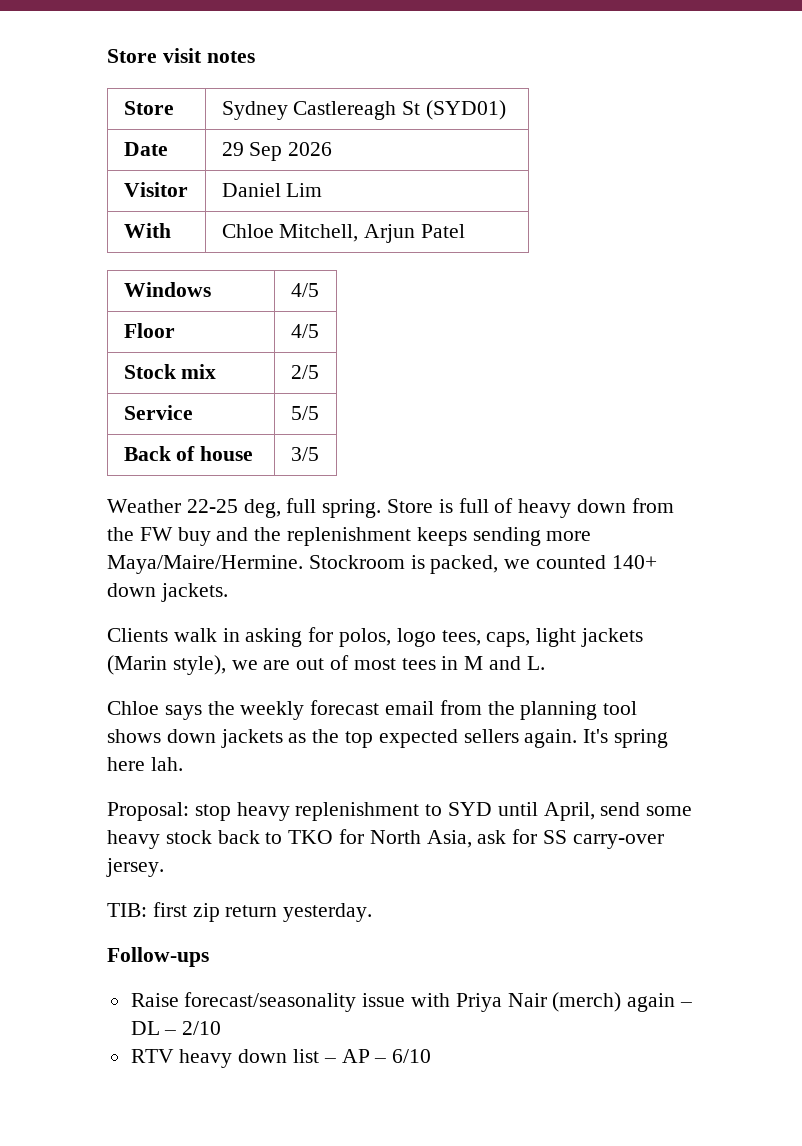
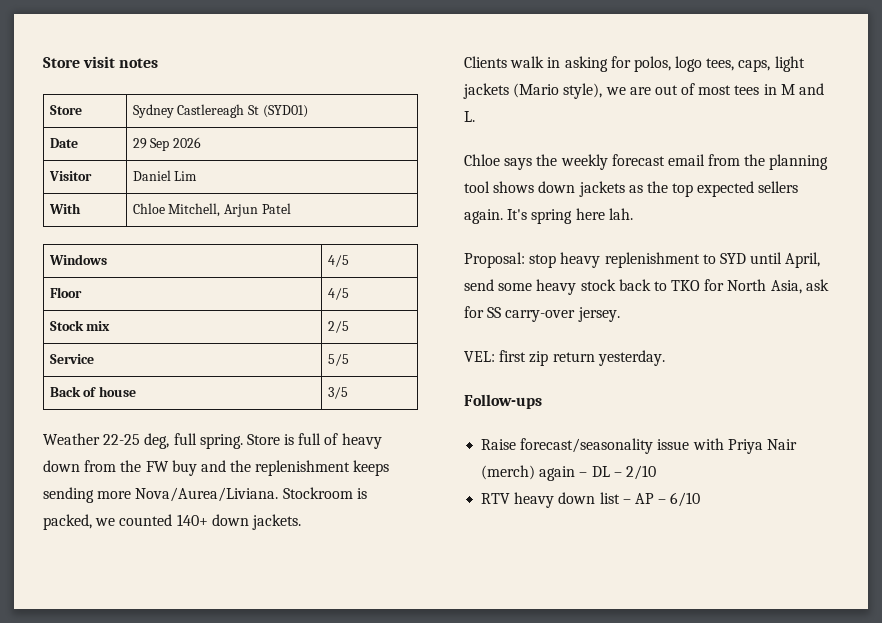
[107,555,303,574] Maya/Maire/Hermine. -> [135,487,279,502] Nova/Aurea/Liviana.
[107,655,167,675] (Marin -> [513,83,560,98] (Mario
[107,903,147,917] TIB: -> [464,351,495,362] VEL:

